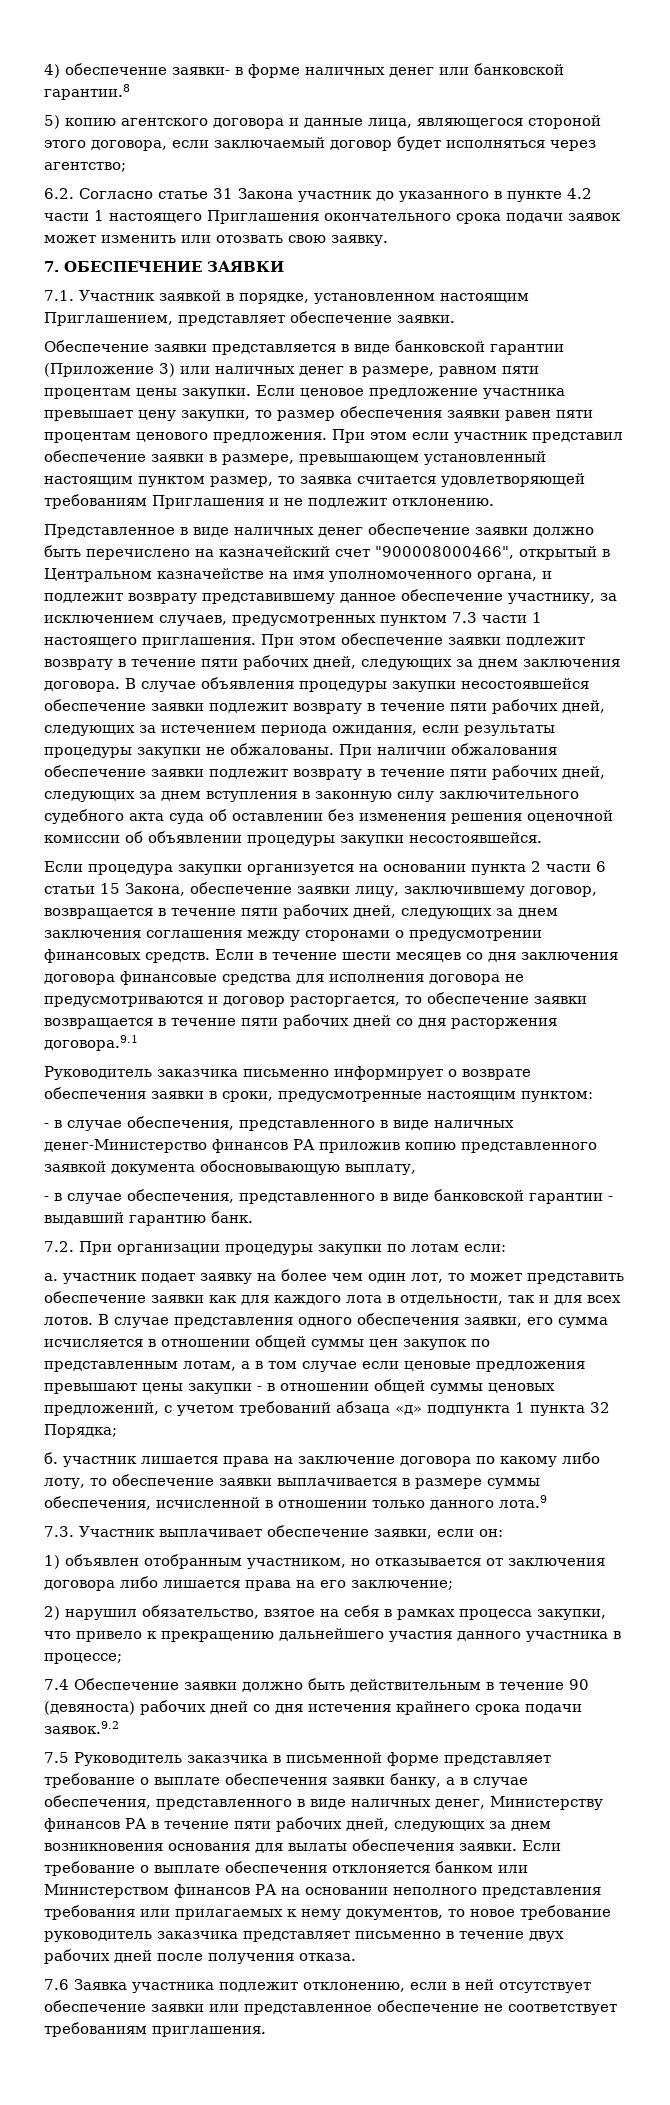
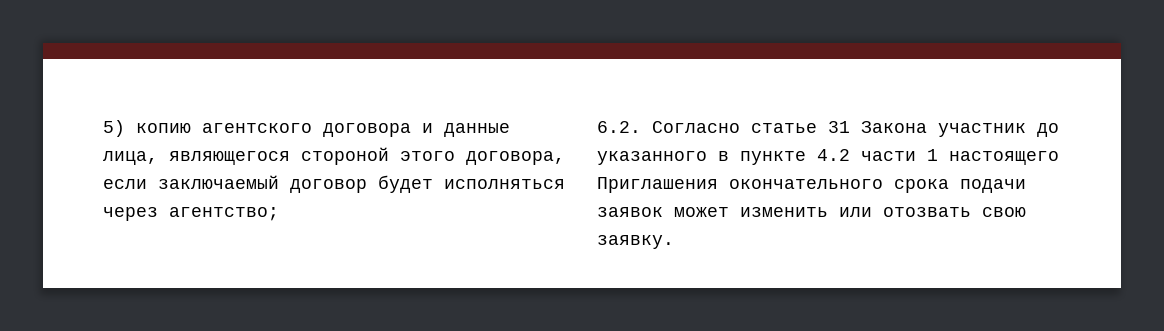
[44,63,564,78] [44,84,130,100] 4) обеспечение заявки- в форме наличных денег или банковской гарантии.8 // -> (103, 128) none
[44,261,284,272] [44,290,529,304] [44,311,455,326] [44,340,564,355] [44,363,539,377] [44,385,565,399] [44,406,593,421] [44,429,623,443] [44,450,546,465] [44,473,585,487] [44,494,494,509] [44,523,594,538] [44,545,610,560] [44,568,552,582] [44,589,617,604] [44,612,542,626] [44,633,585,648] [44,655,620,670] [44,677,589,692] [44,699,605,714] [44,725,555,736] [44,743,557,758] [44,765,605,780] [44,791,579,802] [44,809,613,824] [44,831,542,846] [44,861,606,875] [44,882,597,897] [44,904,558,919] [44,930,542,941] [44,949,618,963] [44,971,524,985] [44,992,587,1007] [44,1014,557,1029] [44,1035,138,1051] [44,1066,531,1080] [44,1087,593,1102] [44,1116,514,1131] [44,1139,597,1153] [44,1160,416,1175] [44,1189,613,1204] [44,1211,253,1226] [44,1241,506,1255] [44,1269,624,1284] [44,1291,621,1305] [44,1313,608,1328] [44,1335,490,1350] [44,1361,585,1372] [44,1379,555,1394] [44,1401,610,1416] [44,1424,117,1438] [44,1452,600,1467] [44,1474,540,1489] [44,1495,547,1510] [44,1525,503,1539] [44,1554,605,1569] [44,1576,453,1591] [44,1605,606,1620] [44,1628,621,1642] [44,1653,122,1664] [44,1678,589,1692] [44,1700,582,1715] [44,1721,119,1734] [44,1752,551,1766] [44,1773,528,1788] [44,1795,603,1810] [44,1817,551,1832] [44,1839,561,1853] [44,1861,528,1876] [44,1884,601,1898] [44,1905,611,1920] [44,1931,564,1942] [44,1949,356,1964] [44,1979,591,1993] [44,2000,617,2015] [44,2022,266,2037] // 7. ОБЕСПЕЧЕНИЕ ЗАЯВКИ // 7.1. Участник заявкой в порядке, установленном настоящим Приглашением, представляет обеспечение заявки. // Обеспечение заявки представляется в виде банковской гарантии (Приложение 3) или наличных денег в размере, равном пяти процентам цены закупки. Если ценовое предложение участника превышает цену закупки, то размер обеспечения заявки равен пяти процентам ценового предложения. При этом если участник представил обеспечение заявки в размере, превышающем установленный настоящим пунктом размер, то заявка считается удовлетворяющей требованиям Приглашения и не подлежит отклонению. // Представленное в виде наличных денег обеспечение заявки должно быть перечислено на казначейский счет "900008000466", открытый в Центральном казначействе на имя уполномоченного органа, и подлежит возврату представившему данное обеспечение участнику, за исключением случаев, предусмотренных пунктом 7.3 части 1 настоящего приглашения. При этом обеспечение заявки подлежит возврату в течение пяти рабочих дней, следующих за днем заключения договора. В случае объявления процедуры закупки несостоявшейся обеспечение заявки подлежит возврату в течение пяти рабочих дней, следующих за истечением периода ожидания, если результаты процедуры закупки не обжалованы. При наличии обжалования обеспечение заявки подлежит возврату в течение пяти рабочих дней, следующих за днем вступления в законную силу заключительного судебного акта суда об оставлении без изменения решения оценочной комиссии об объявлении процедуры закупки несостоявшейся. // Если процедура закупки организуется на основании пункта 2 части 6 статьи 15 Закона, обеспечение заявки лицу, заключившему договор, возвращается в течение пяти рабочих дней, следующих за днем заключения соглашения между сторонами о предусмотрении финансовых средств. Если в течение шести месяцев со дня заключения договора финансовые средства для исполнения договора не предусмотриваются и договор расторгается, то обеспечение заявки возвращается в течение пяти рабочих дней со дня расторжения договора.9.1 // Руководитель заказчика письменно информирует о возврате обеспечения заявки в сроки, предусмотренные настоящим пунктом: // - в случае обеспечения, представленного в виде наличных денег-Министерствo финансов РА приложив копию представленного заявкой документа обосновывающую выплату, // - в случае обеспечения, представленного в виде банковской гарантии - выдавший гарантию банк. // 7.2. При организации процедуры закупки по лотам если: // а. участник подает заявку на более чем один лот, то может представить обеспечение заявки как для каждого лота в отдельности, так и для всех лотов. В случае представления одного обеспечения заявки, его сумма исчисляется в отношении общей суммы цен закупок по представленным лотам, а в том случае eсли ценовые предложения превышают цены закупки - в отношении общей суммы ценовых предложений, с учетом требований абзаца «д» подпункта 1 пункта 32 Порядка; // б. участник лишается права на заключение договора по какому либо лоту, то обеспечение заявки выплачивается в размере суммы обеспечения, исчисленной в отношении только данного лота.9 // 7.3. Участник выплачивает обеспечение заявки, если он: // 1) объявлен отобранным участником, но отказывается от заключения договора либо лишается права на его заключение; // 2) нарушил обязательство, взятое на себя в рамках процесса закупки, что привело к прекращению дальнейшего участия данного участника в процессе; // 7.4 Обеспечение заявки должно быть действительным в течение 90 (девяноста) рабочих дней со дня истечения крайнего срока подачи заявок.9.2 // 7.5 Руководитель заказчика в письменной форме представляет требование о выплате обеспечения заявки банку, а в случае обеспечения, представленного в виде наличных денег, Министерству финансов РА в течение пяти рабочих дней, следующих за днем возникновения основания для вылаты обеспечения заявки. Если требование о выплате обеспечения отклоняется банком или Министерством финансов РА на основании неполного представления требования или прилагаемых к нему документов, то новое требование руководитель заказчика представляет письменно в течение двух рабочих дней после получения отказа. // 7.6 Заявка участника подлежит отклонению, если в ней отсутствует обеспечение заявки или представленное обеспечение не соответствует требованиям приглашения. -> (674, 242) none

